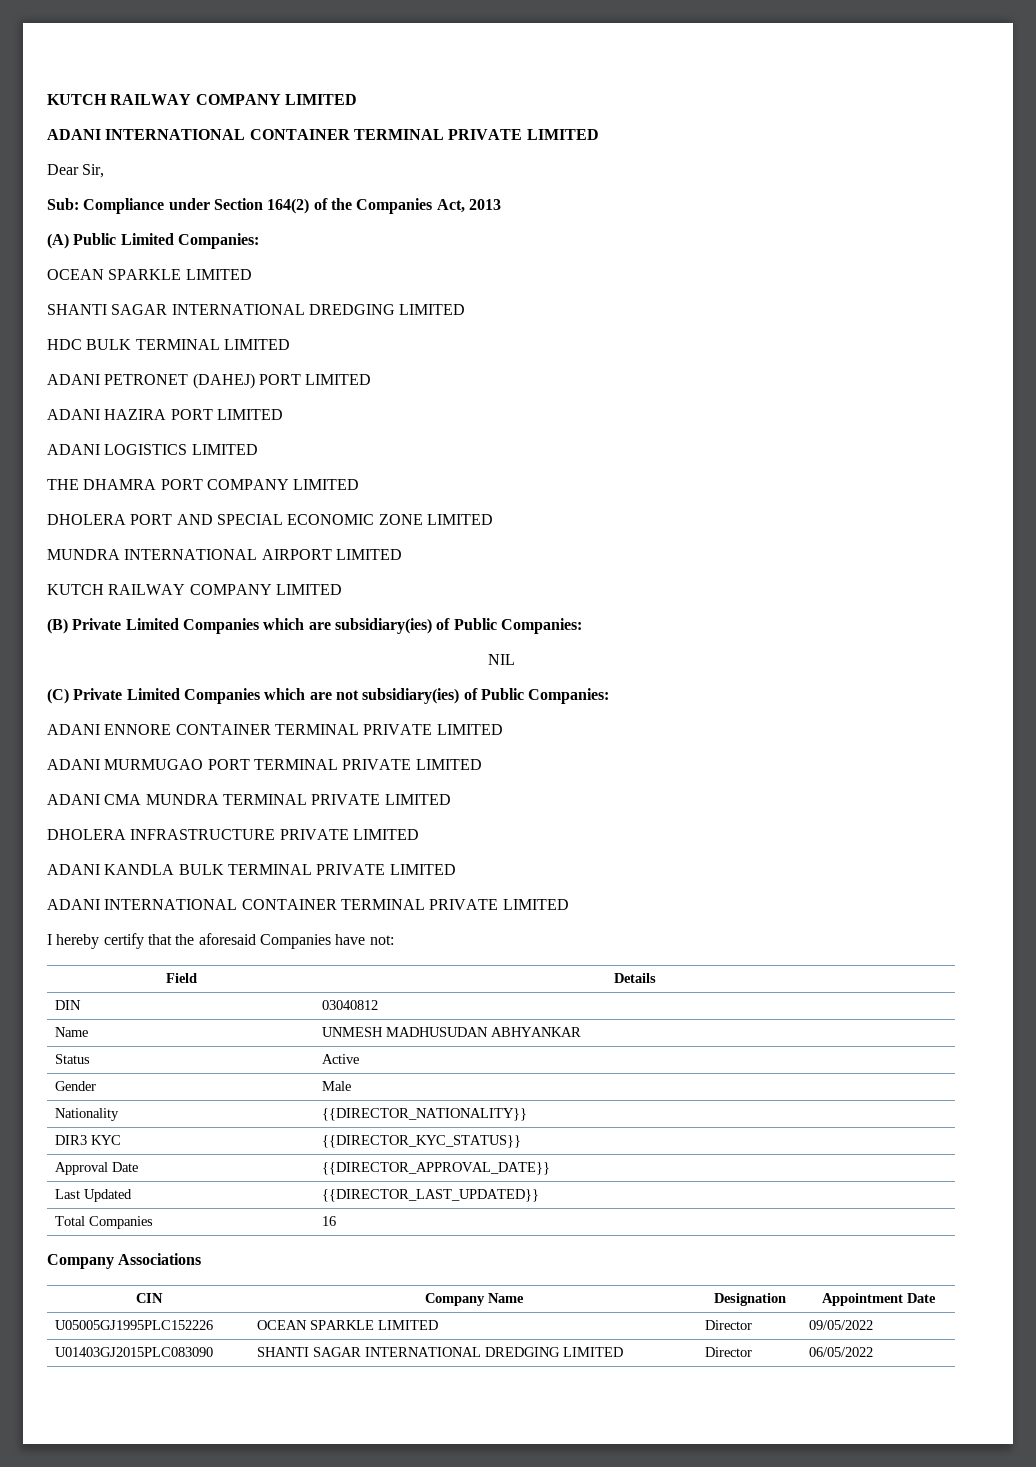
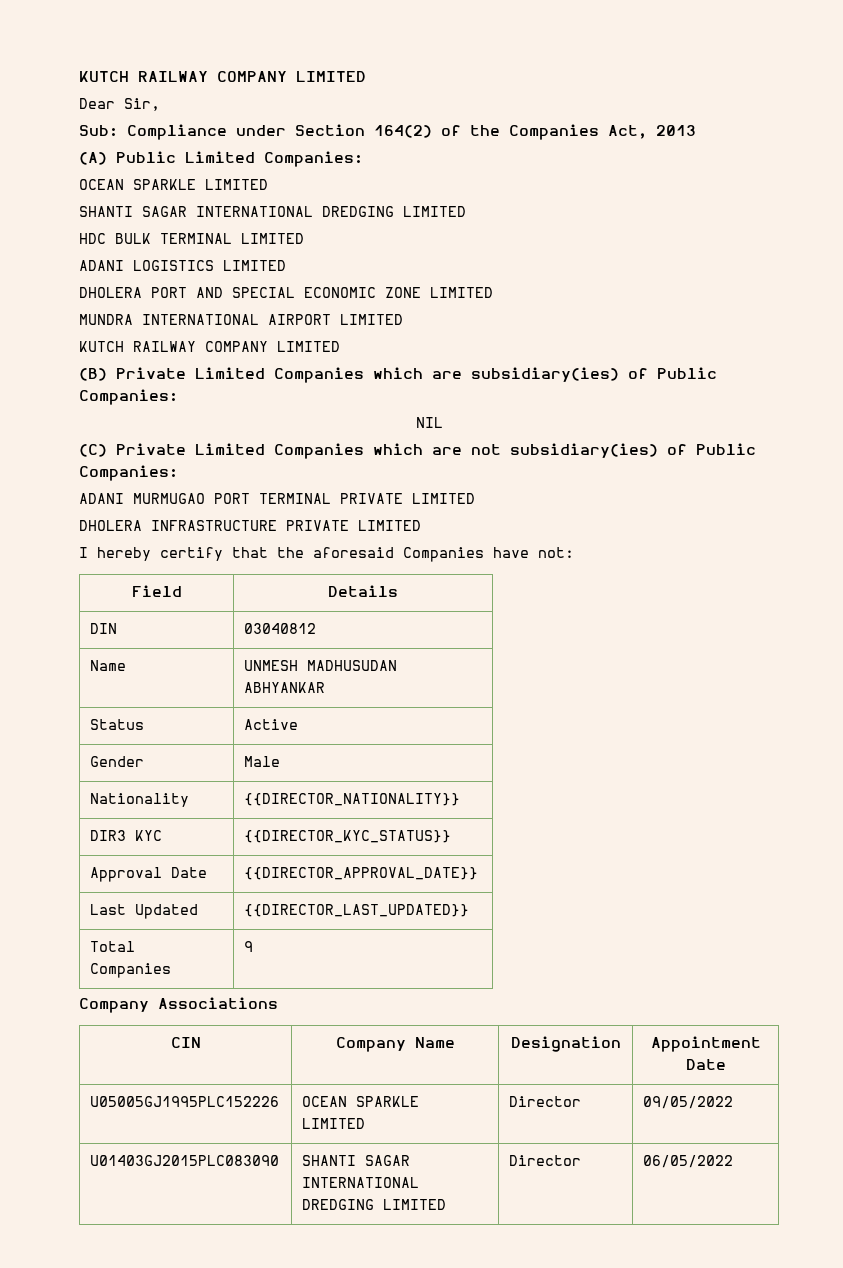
[47,94,357,105] [47,129,599,140] KUTCH RAILWAY COMPANY LIMITED // ADANI INTERNATIONAL CONTAINER TERMINAL PRIVATE LIMITED -> [79,71,366,82] KUTCH RAILWAY COMPANY LIMITED
[104,373,372,389] [47,409,283,420] [47,444,258,455] [47,479,289,490] PETRONET (DAHEJ) PORT LIMITED // ADANI HAZIRA PORT LIMITED // ADANI LOGISTICS LIMITED // THE DHAMRA PORT COMPANY -> [133,260,214,271] LOGISTICS
[47,724,503,735] // ADANI ENNORE CONTAINER TERMINAL PRIVATE LIMITED -> (178, 473) none
[47,794,451,805] [47,829,419,840] [47,864,456,875] [47,899,425,910] ADANI CMA MUNDRA TERMINAL PRIVATE LIMITED // DHOLERA INFRASTRUCTURE PRIVATE LIMITED // ADANI KANDLA BULK TERMINAL PRIVATE LIMITED // ADANI INTERNATIONAL CONTAINER TERMINAL -> [79,520,277,531] DHOLERA INFRASTRUCTURE
[322,1216,337,1226] 16 -> [244,941,254,952] 9

